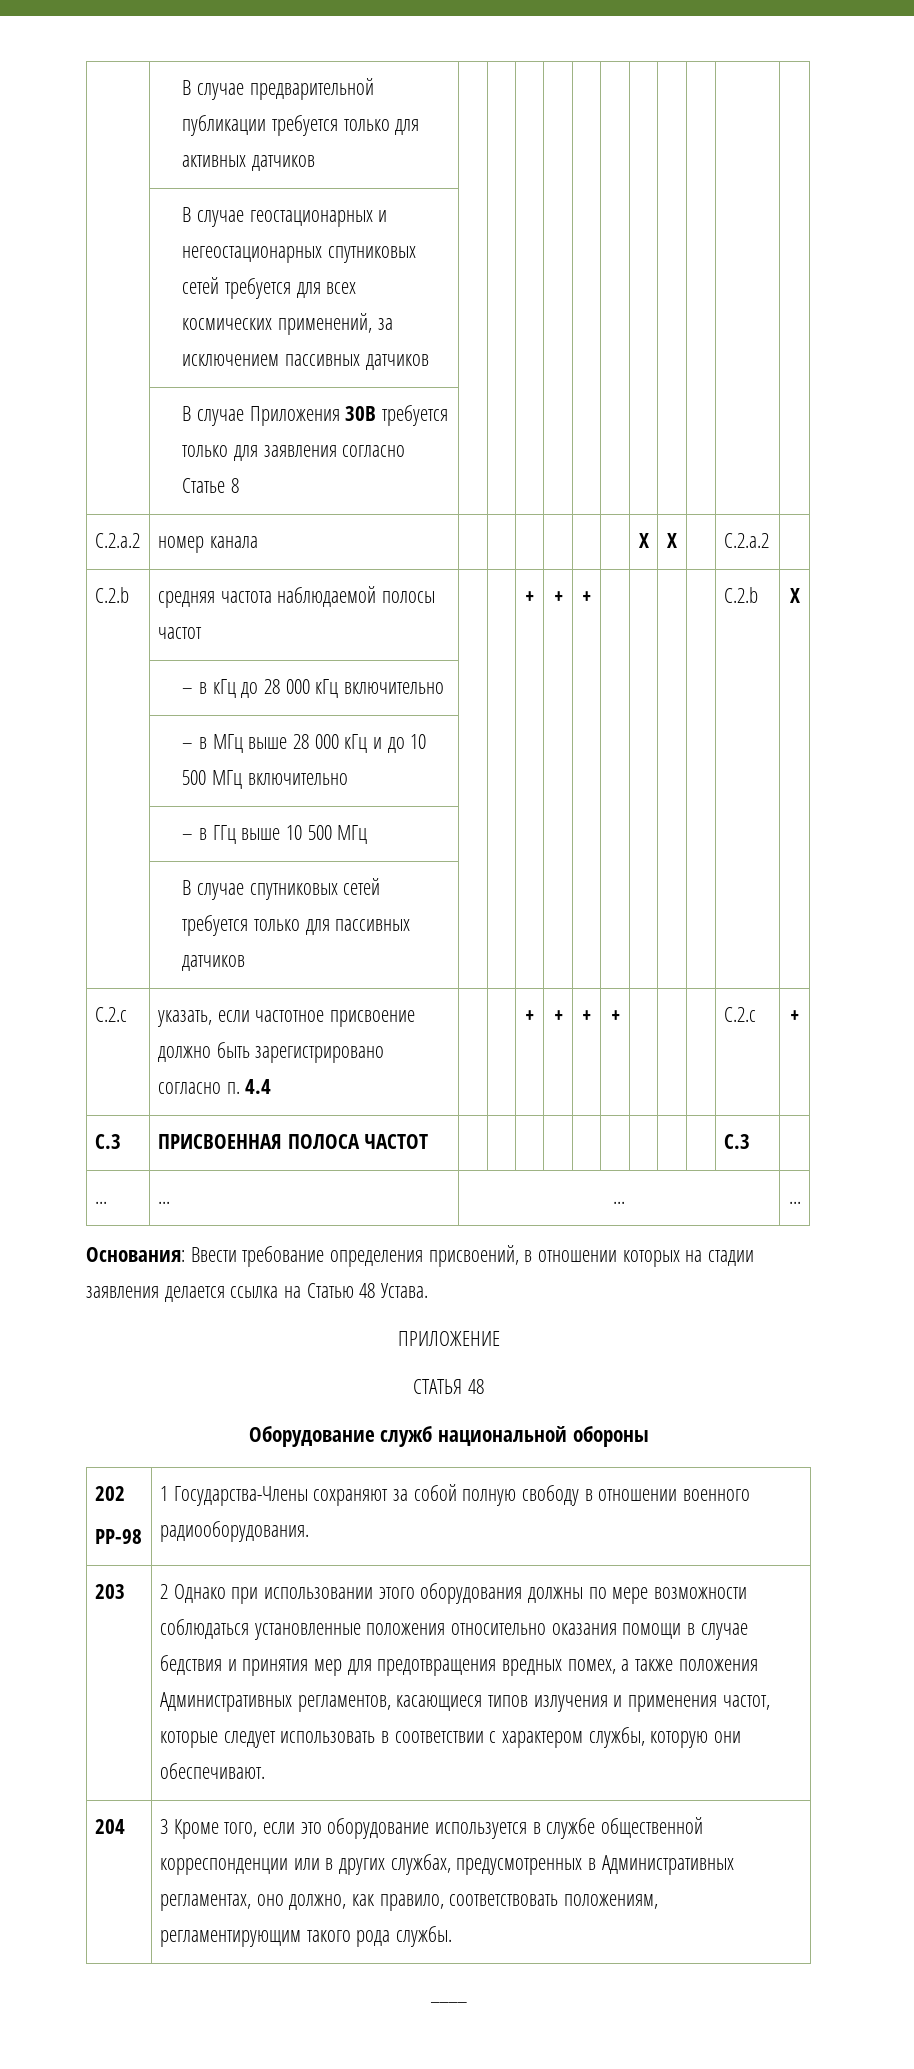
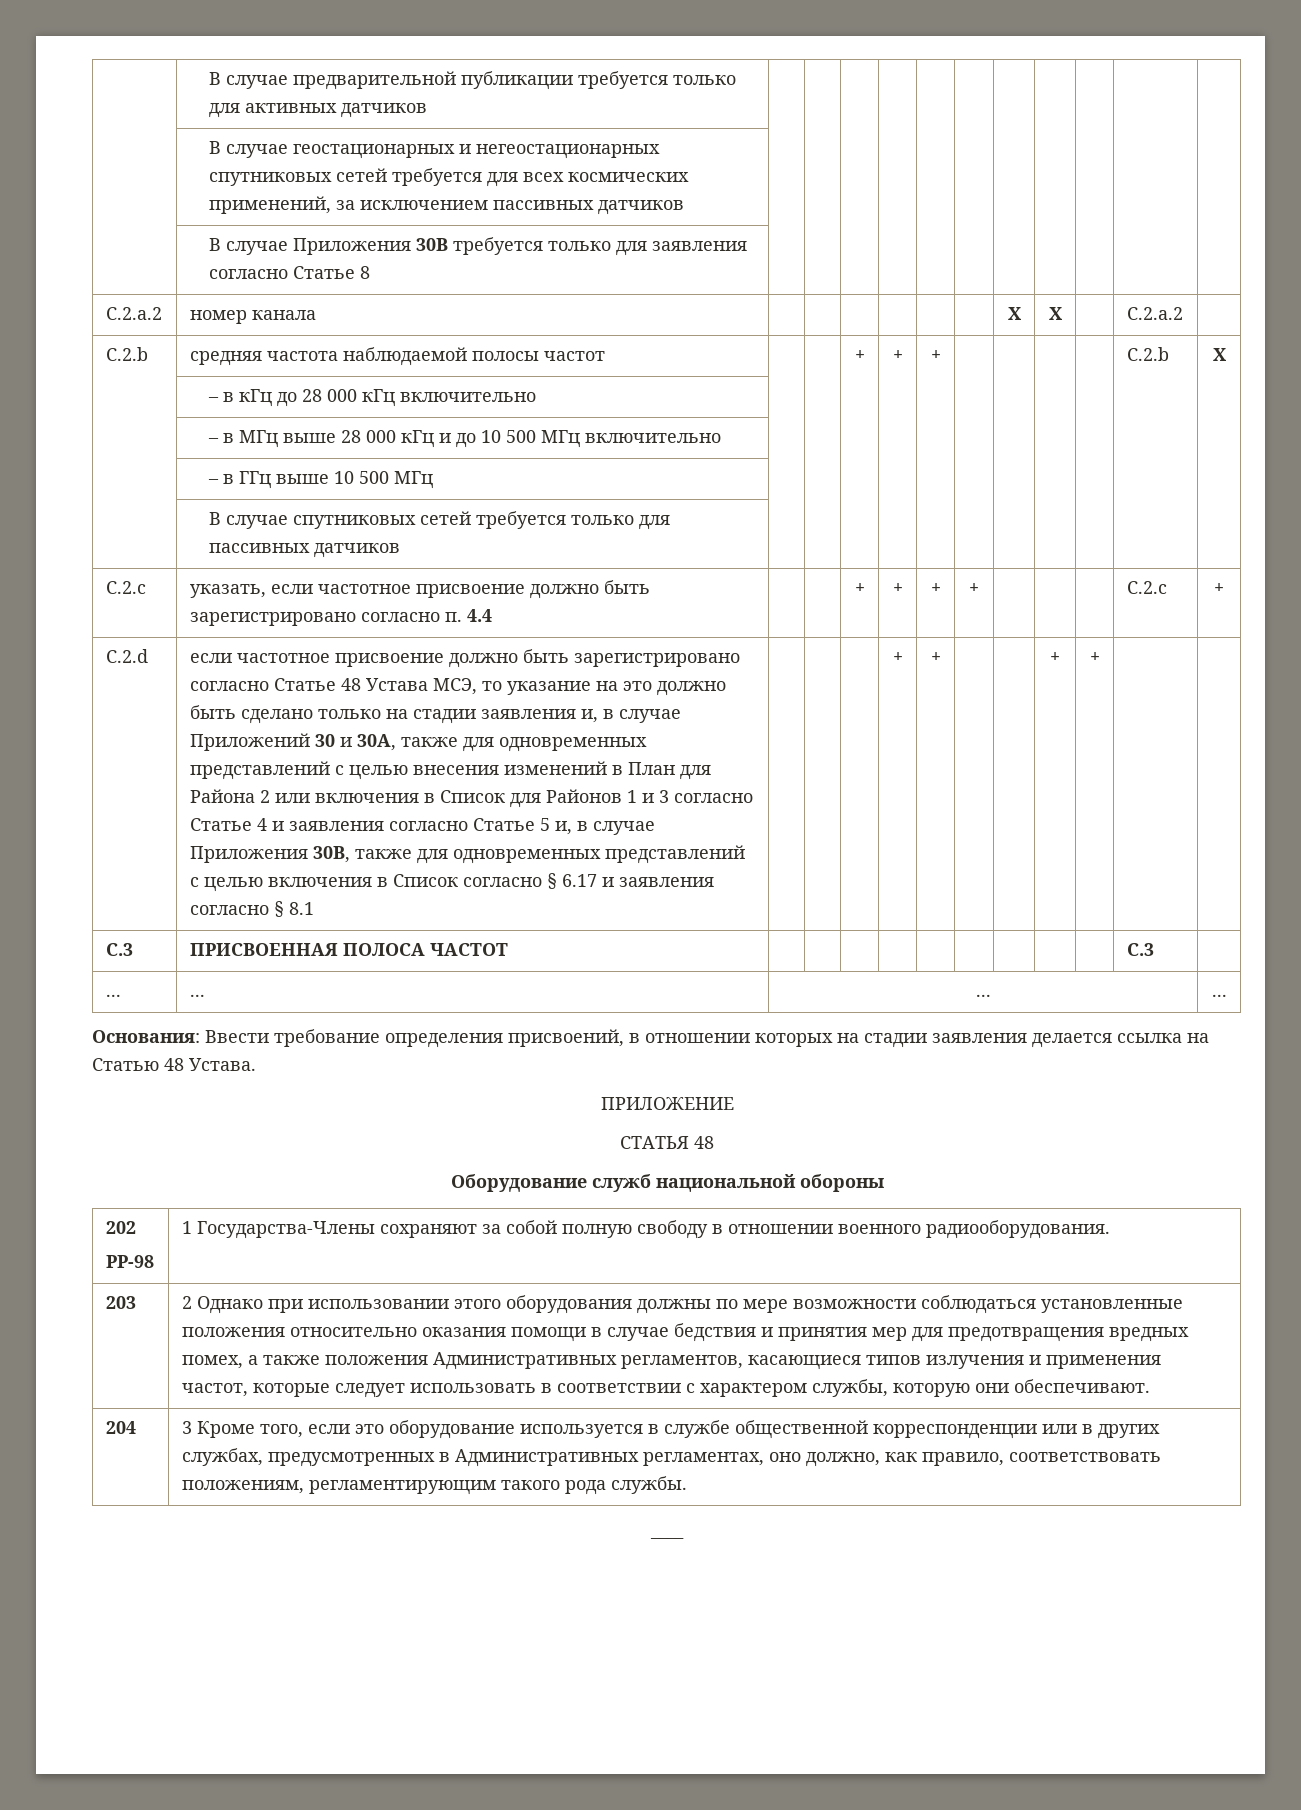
(799, 1016) none -> [105,649,148,663] [189,649,740,668] [189,678,726,696] [189,705,681,724] [189,733,647,752] [189,761,711,780] [189,789,753,808] [189,818,655,835] [189,845,745,864] [189,873,714,892] [189,901,314,917] [892,652,903,663] [930,652,941,663] [1050,652,1060,663] [1089,652,1100,663] // C.2.d | если частотное присвоение должно быть зарегистрировано согласно Статье 48 Устава МСЭ, то указание на это должно быть сделано только на стадии заявления и, в случае Приложений 30 и 30А, также для одновременных представлений с целью внесения изменений в План для Района 2 или включения в Список для Районов 1 и 3 согласно Статье 4 и заявления согласно Статье 5 и, в случае Приложения 30В, также для одновременных представлений с целью включения в Список согласно § 6.17 и заявления согласно § 8.1 | | | | + | + | | | + | + | |

